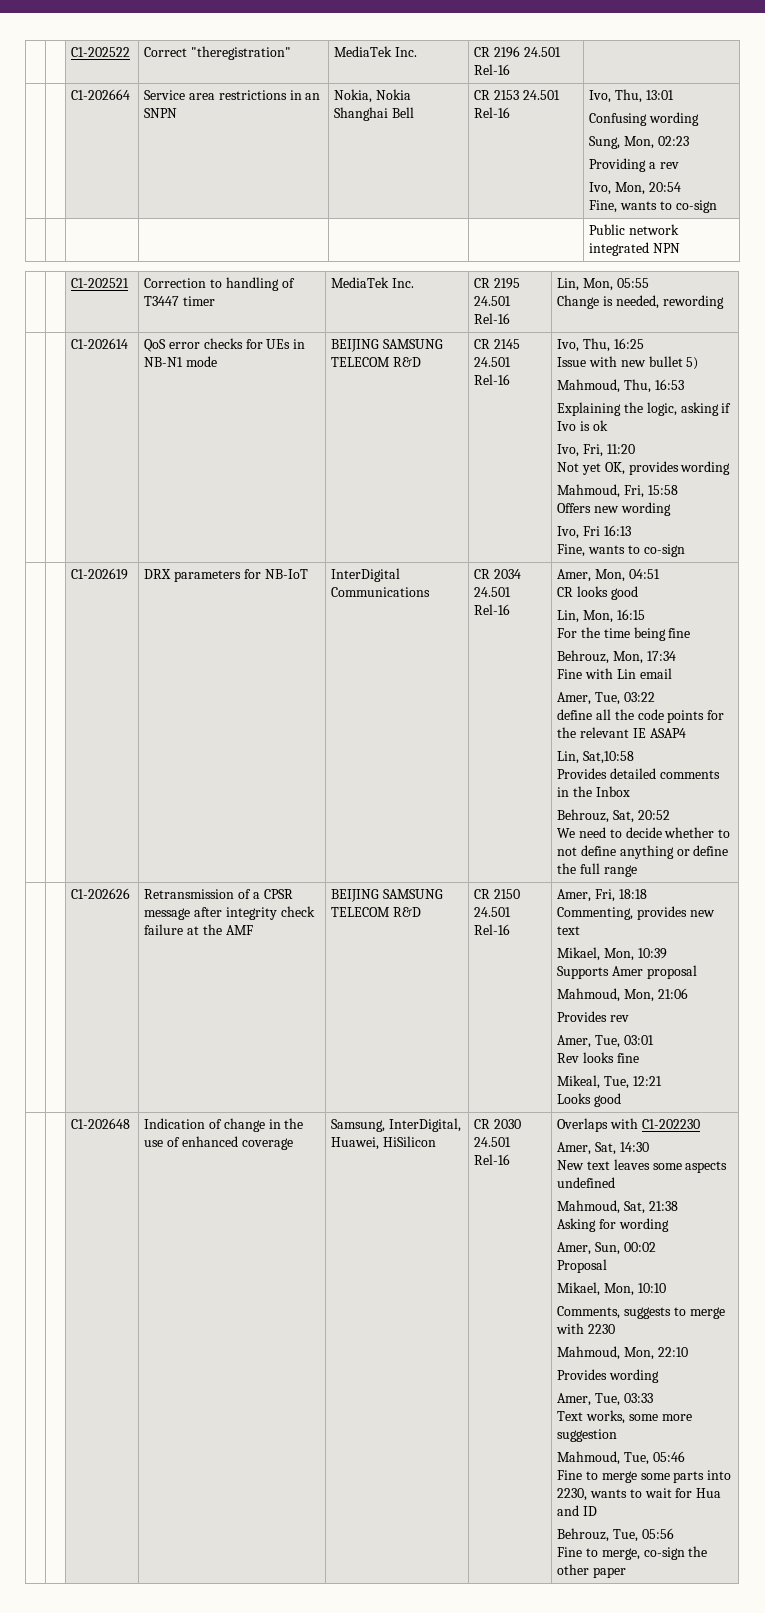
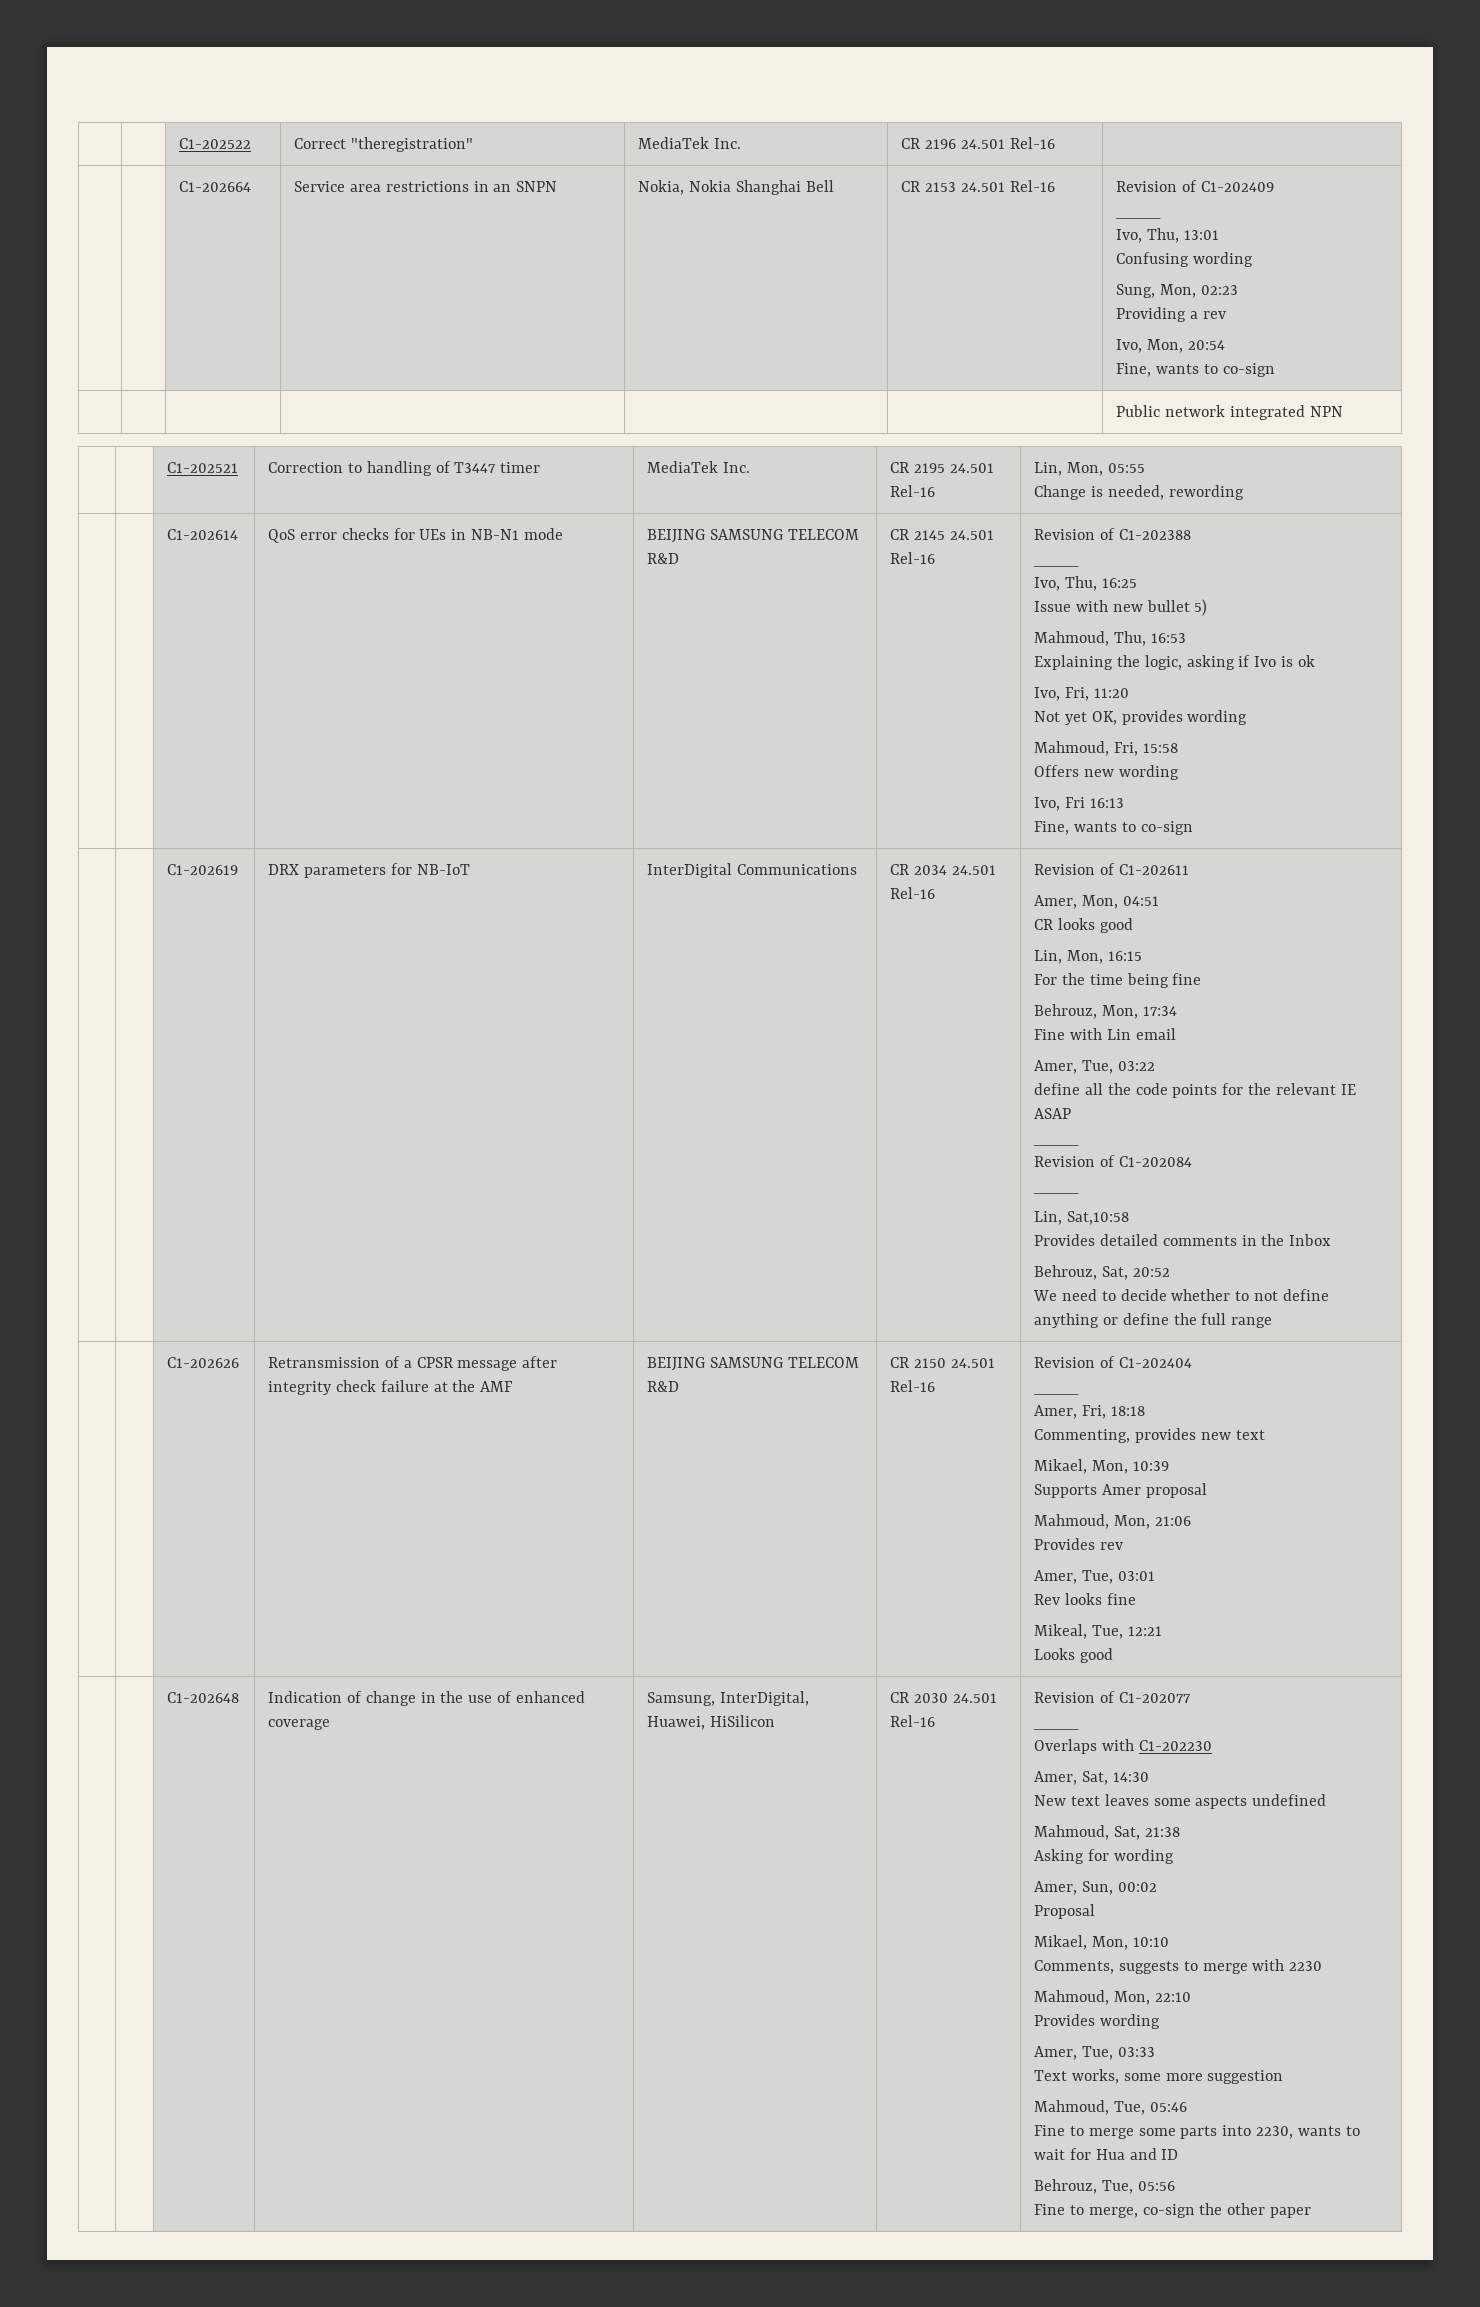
(511, 112) none -> [1115,180,1274,192] [1115,216,1161,219] Revision of C1-202409 // ____ //
(511, 379) none -> [1033,528,1191,540] [1033,564,1079,567] Revision of C1-202388 // ____ //
(511, 609) none -> [1033,863,1189,875] Revision of C1-202611 //
[649,728,686,738] ASAP4 -> [1033,1108,1071,1119] [1033,1143,1079,1146] [1033,1155,1192,1167] [1033,1191,1079,1194] ASAP // ____ // Revision of C1-202084 // ____
(511, 929) none -> [1033,1356,1192,1368] [1033,1392,1079,1395] Revision of C1-202404 // ____ //
(511, 1159) none -> [1033,1691,1191,1703] [1033,1727,1079,1730] Revision of C1-202077 // ____ //

